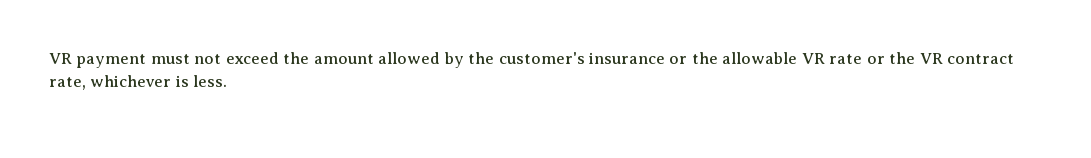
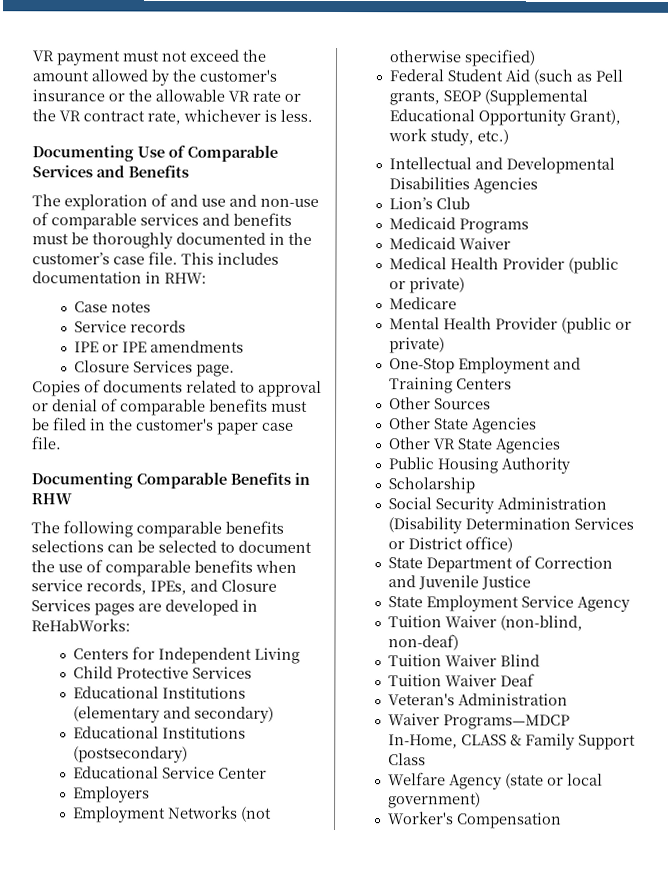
(228, 81) none -> [32,145,278,162] [32,165,189,178] [32,193,319,211] [32,212,292,230] [32,232,312,249] [32,251,279,265] [32,271,207,284] [74,301,152,313] [74,320,187,333] [74,340,245,353] [74,360,236,377] [32,379,322,397] [32,398,308,416] [32,417,294,435] [31,436,62,450] [31,472,310,489] [31,493,72,505] [31,520,284,538] [31,540,312,553] [31,559,297,577] [31,579,277,595] [31,599,258,616] [31,618,131,632] [73,646,301,664] [73,666,253,679] [73,686,247,699] [73,706,275,723] [73,726,247,739] [73,746,189,763] [73,766,268,779] [73,786,151,803] [73,805,273,823] [390,49,537,67] [389,69,624,85] [389,89,589,106] [389,109,622,126] [388,128,510,146] [389,157,616,174] [389,177,539,194] [389,197,471,210] [389,217,530,234] [389,237,512,250] [389,257,620,274] [389,277,466,294] [389,297,458,310] [389,317,633,334] [389,337,446,354] [389,357,582,374] [389,377,513,394] [389,397,492,410] [389,417,538,434] [388,437,562,454] [388,457,571,474] [388,477,476,494] [388,497,608,514] [388,517,635,534] [388,536,514,553] [388,555,614,573] [388,575,532,590] [388,595,631,612] [388,615,584,631] [388,634,460,651] [388,654,541,667] [388,673,536,687] [388,693,569,706] [388,713,571,730] [388,733,637,750] [388,753,427,766] [388,772,604,790] [388,792,482,809] [388,811,563,829] // Documenting Use of Comparable Services and Benefits // The exploration of and use and non-use of comparable services and benefits must be thoroughly documented in the customer’s case file. This includes documentation in RHW: // Case notes // Service records // IPE or IPE amendments // Closure Services page. // Copies of documents related to approval or denial of comparable benefits must be filed in the customer's paper case file. // Documenting Comparable Benefits in RHW // The following comparable benefits selections can be selected to document the use of comparable benefits when service records, IPEs, and Closure Services pages are developed in ReHabWorks: // Centers for Independent Living // Child Protective Services // Educational Institutions (elementary and secondary) // Educational Institutions (postsecondary) // Educational Service Center // Employers // Employment Networks (not otherwise specified) // Federal Student Aid (such as Pell grants, SEOP (Supplemental Educational Opportunity Grant), work study, etc.) // Intellectual and Developmental Disabilities Agencies // Lion’s Club // Medicaid Programs // Medicaid Waiver // Medical Health Provider (public or private) // Medicare // Mental Health Provider (public or private) // One-Stop Employment and Training Centers // Other Sources // Other State Agencies // Other VR State Agencies // Public Housing Authority // Scholarship // Social Security Administration (Disability Determination Services or District office) // State Department of Correction and Juvenile Justice // State Employment Service Agency // Tuition Waiver (non-blind, non-deaf) // Tuition Waiver Blind // Tuition Waiver Deaf // Veteran's Administration // Waiver Programs—MDCP In-Home, CLASS & Family Support Class // Welfare Agency (state or local government) // Worker's Compensation

